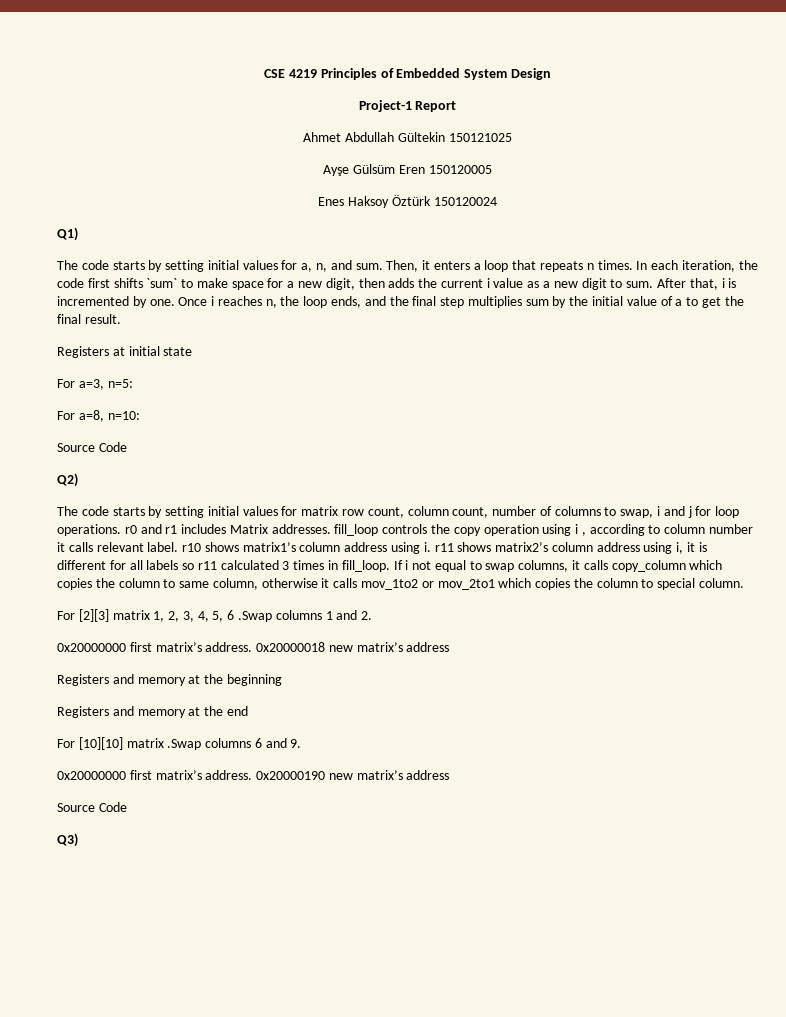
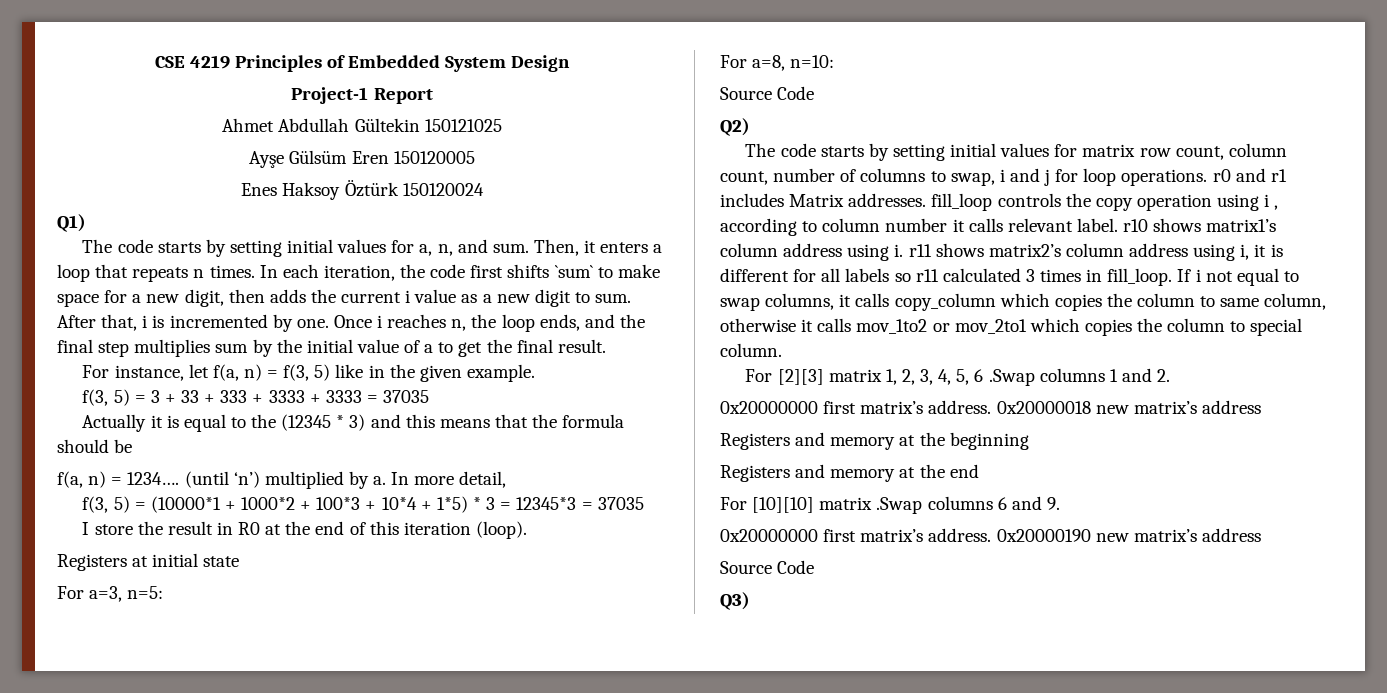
(121, 319) none -> [82,364,535,382] [82,389,430,406] [82,414,625,432] [57,439,133,453] [57,471,507,489] [82,496,644,513] [82,521,527,539] // For instance, let f(a, n) = f(3, 5) like in the given example. // f(3, 5) = 3 + 33 + 333 + 3333 + 3333 = 37035 // Actually it is equal to the (12345 * 3) and this means that the formula should be // f(a, n) = 1234…. (until ‘n’) multiplied by a. In more detail, // f(3, 5) = (10000*1 + 1000*2 + 100*3 + 10*4 + 1*5) * 3 = 12345*3 = 37035 // I store the result in R0 at the end of this iteration (loop).

